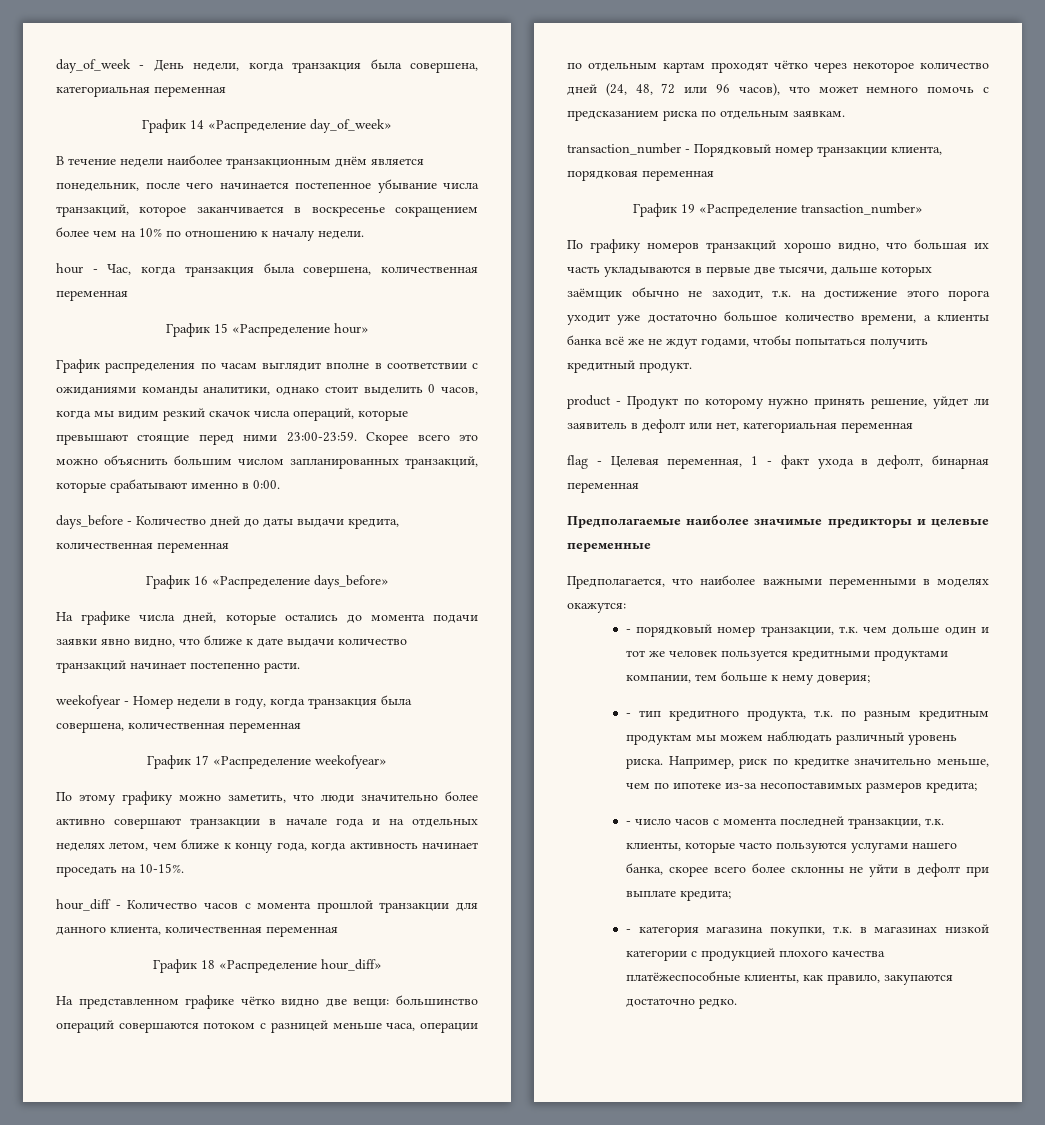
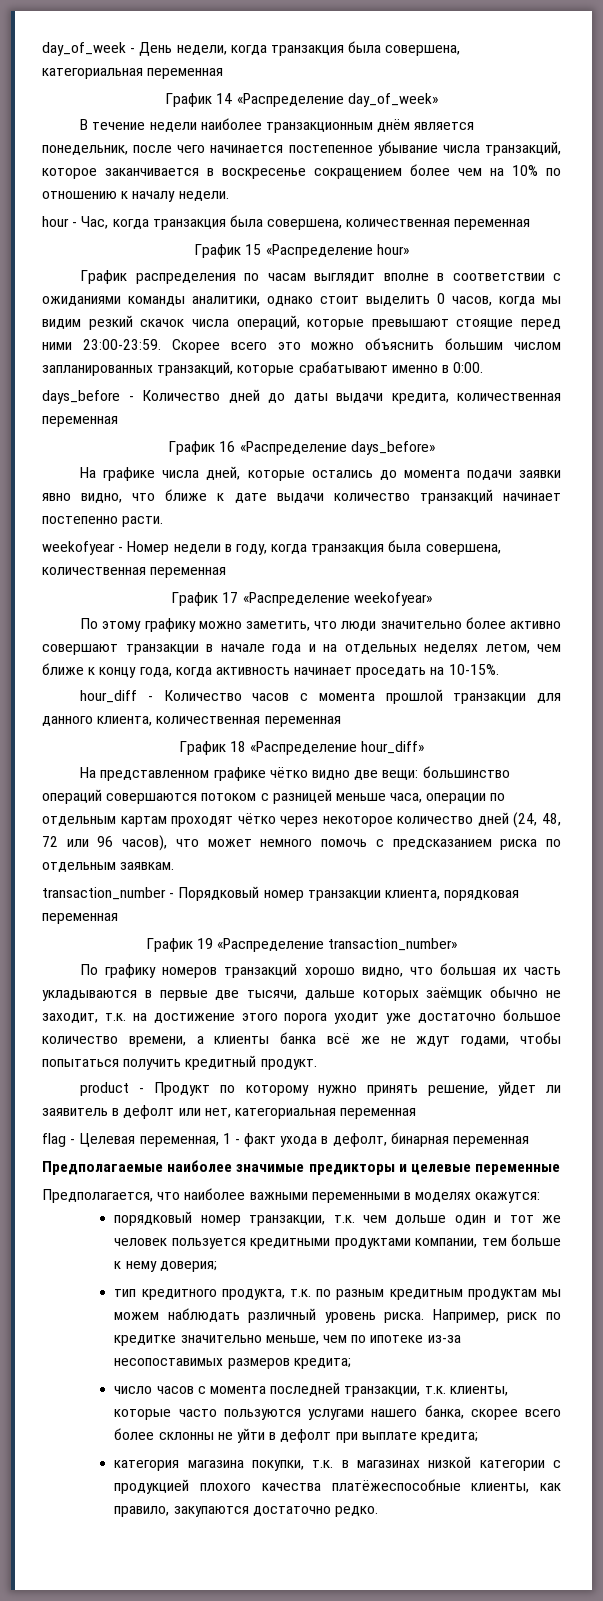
[625,629,631,633] - -> (541, 1197) none
[625,713,631,717] - -> (217, 1266) none
[625,821,631,825] - -> (351, 1363) none
[625,929,631,933] - -> (478, 1437) none

